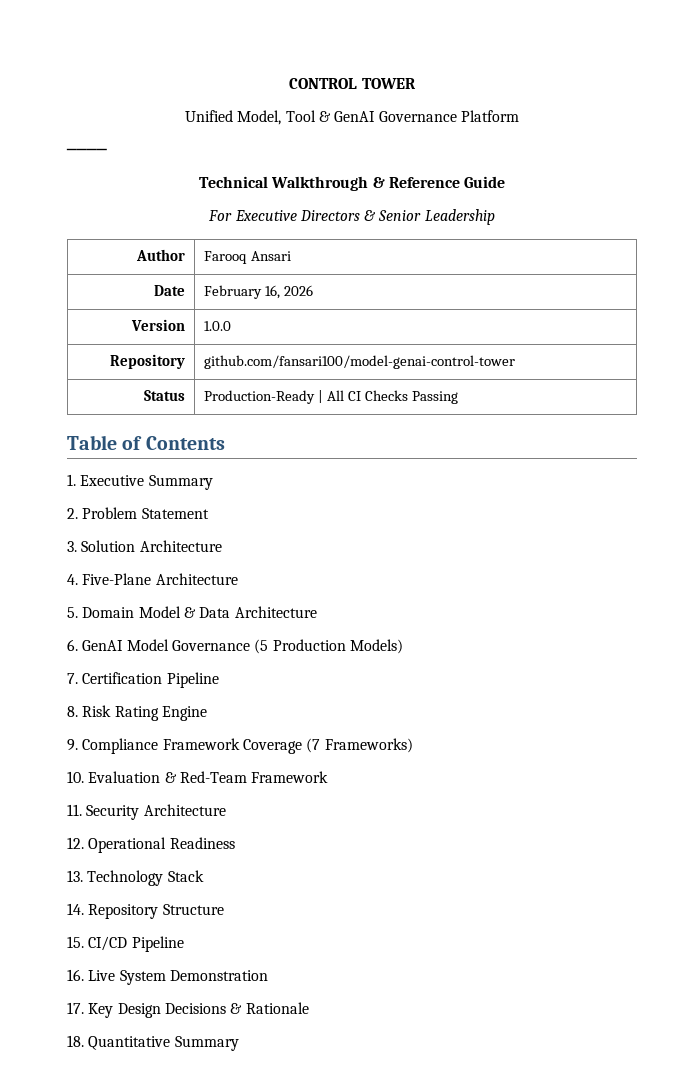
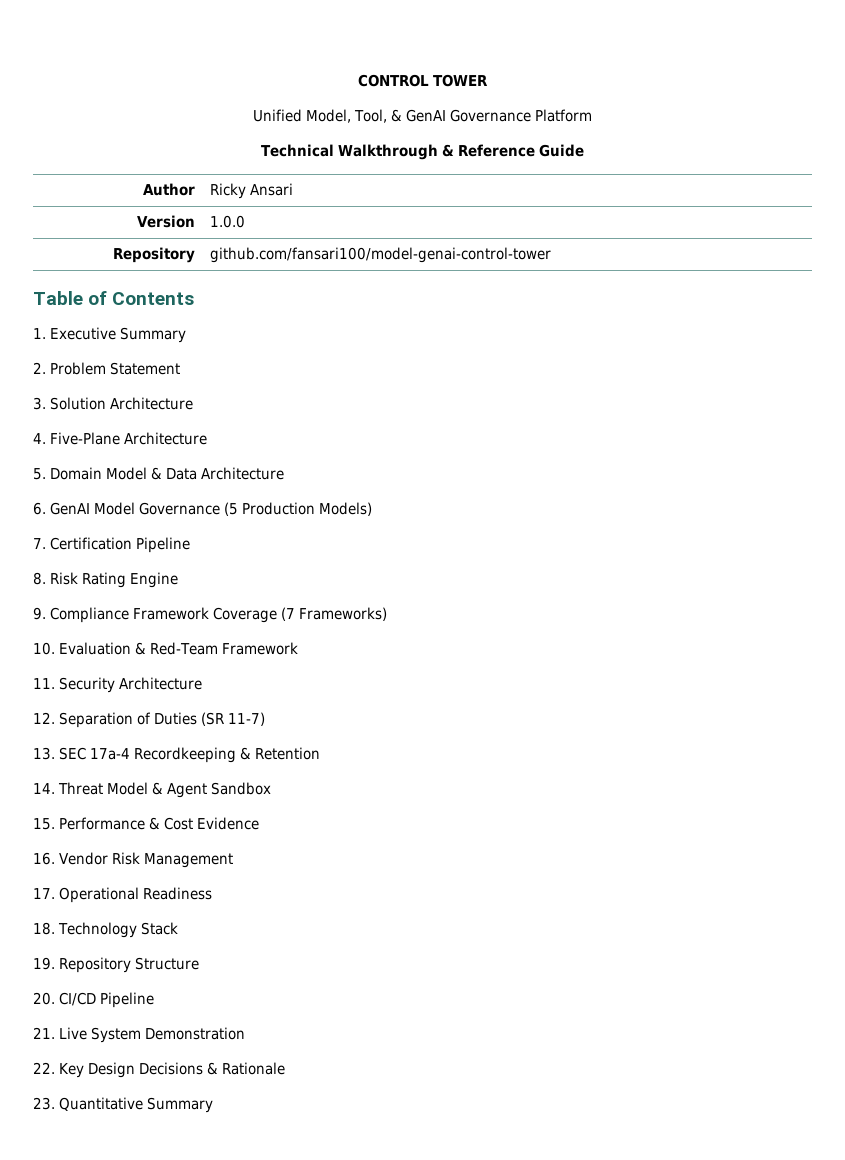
[285,110,316,122] Tool -> [354,109,388,123] Tool,
[66,148,107,155] // ──── -> (592, 115) none
[208,209,495,225] // For Executive Directors & Senior Leadership -> (584, 150) none
[204,251,248,264] Farooq -> [210,183,247,199] Ricky
[153,285,185,296] [204,285,313,299] // Date | February 16, 2026 -> (294, 189) none
[143,390,185,401] [204,390,458,404] // Status | Production-Ready | All CI Checks Passing -> (552, 255) none
(84, 843) none -> [59,712,265,728] [33,747,320,763] [33,782,271,798] [33,817,259,830] [33,852,233,868] [33,888,55,899] Separation of Duties (SR 11-7) // 13. SEC 17a-4 Recordkeeping & Retention // 14. Threat Model & Agent Sandbox // 15. Performance & Cost Evidence // 16. Vendor Risk Management // 17.
[67,870,83,882] 13. -> [33,922,55,935] 18.
[67,903,84,915] 14. -> [33,957,55,970] 19.
[67,936,84,948] 15. -> [33,992,55,1005] 20.
[67,969,84,981] 16. -> [33,1027,55,1039] 21.
[67,1002,84,1014] 17. -> [33,1062,55,1074] 22.
[67,1035,84,1047] 18. -> [33,1097,55,1110] 23.

